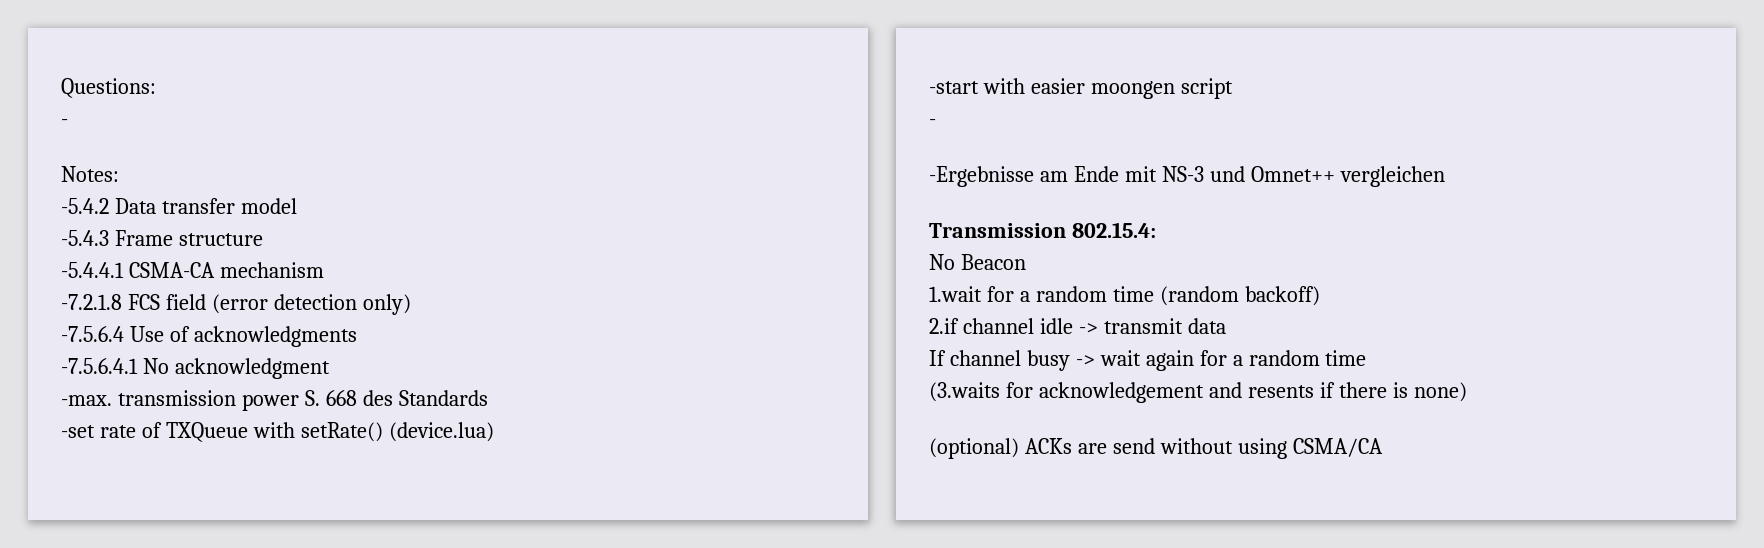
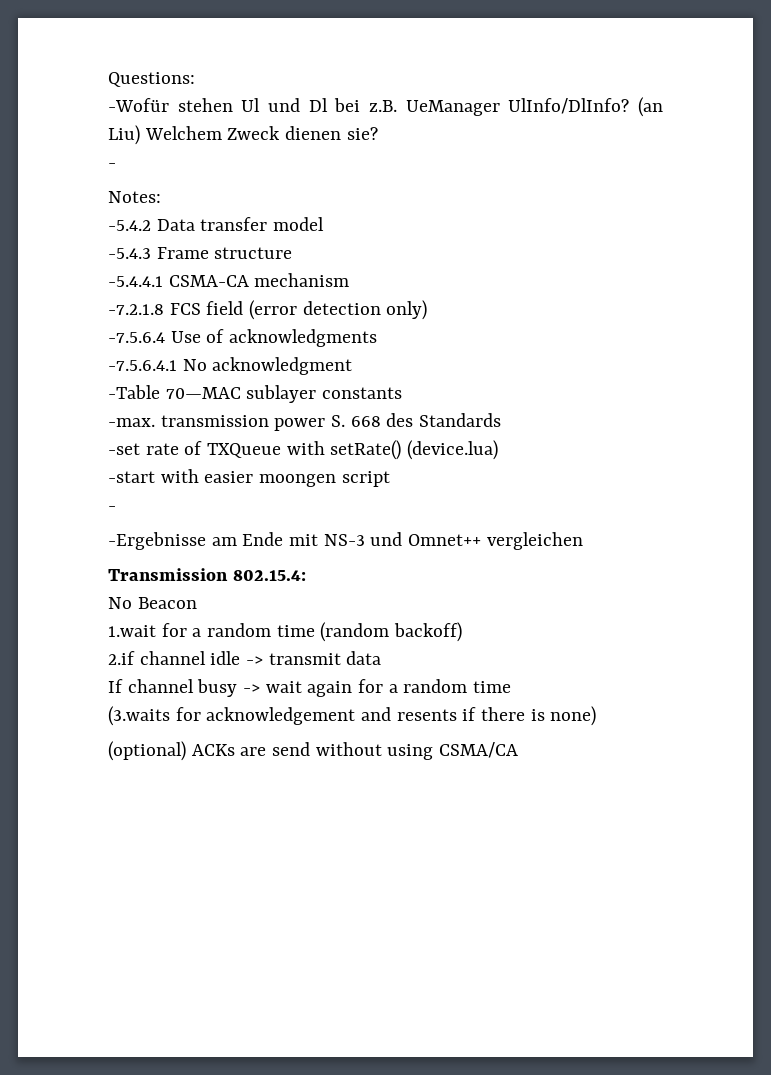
(156, 88) none -> [108,97,663,117] [108,125,378,145] // -Wofür stehen Ul und Dl bei z.B. UeManager UlInfo/DlInfo? (an Liu) Welchem Zweck dienen sie?
(330, 368) none -> [108,385,403,403] // -Table 70—MAC sublayer constants

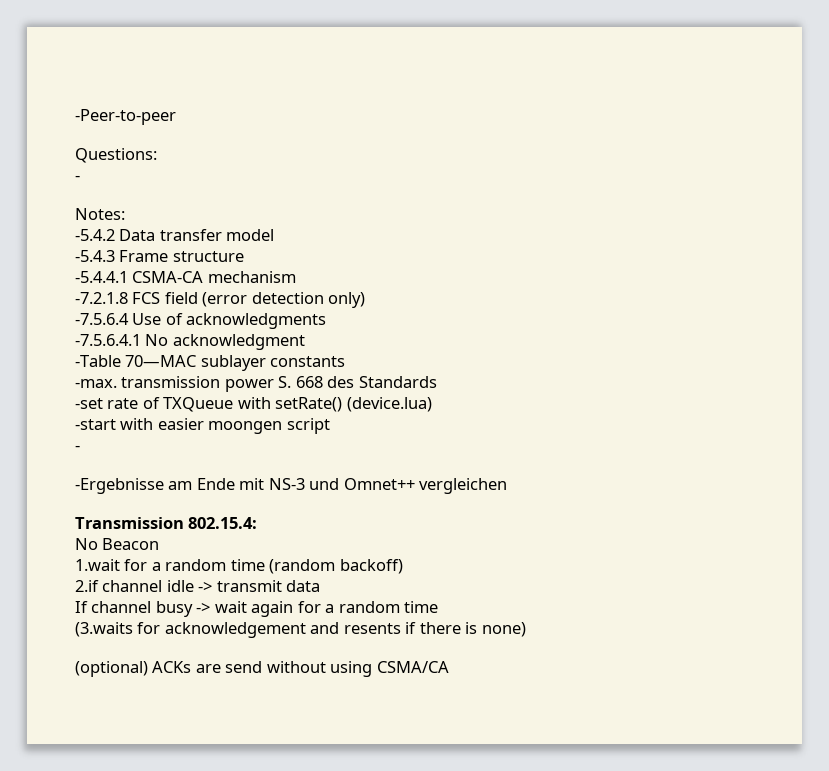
(108, 79) none -> [75,109,176,125] -Peer-to-peer //
[108,97,663,117] [108,125,378,145] // -Wofür stehen Ul und Dl bei z.B. UeManager UlInfo/DlInfo? (an Liu) Welchem Zweck dienen sie? -> (157, 155) none

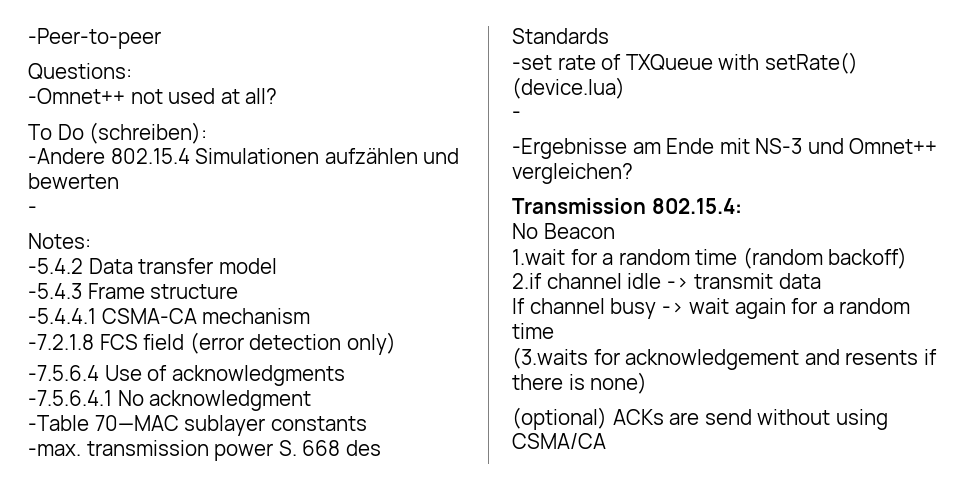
(157, 155) none -> [28,88,278,104] [28,122,208,144] [28,148,460,164] [28,173,119,189] // -Omnet++ not used at all? // To Do (schreiben): // -Andere 802.15.4 Simulationen aufzählen und bewerten
[75,418,330,434] // -start with easier moongen script -> (625, 88) none
[419,478,508,494] vergleichen -> [512,163,633,184] vergleichen?

